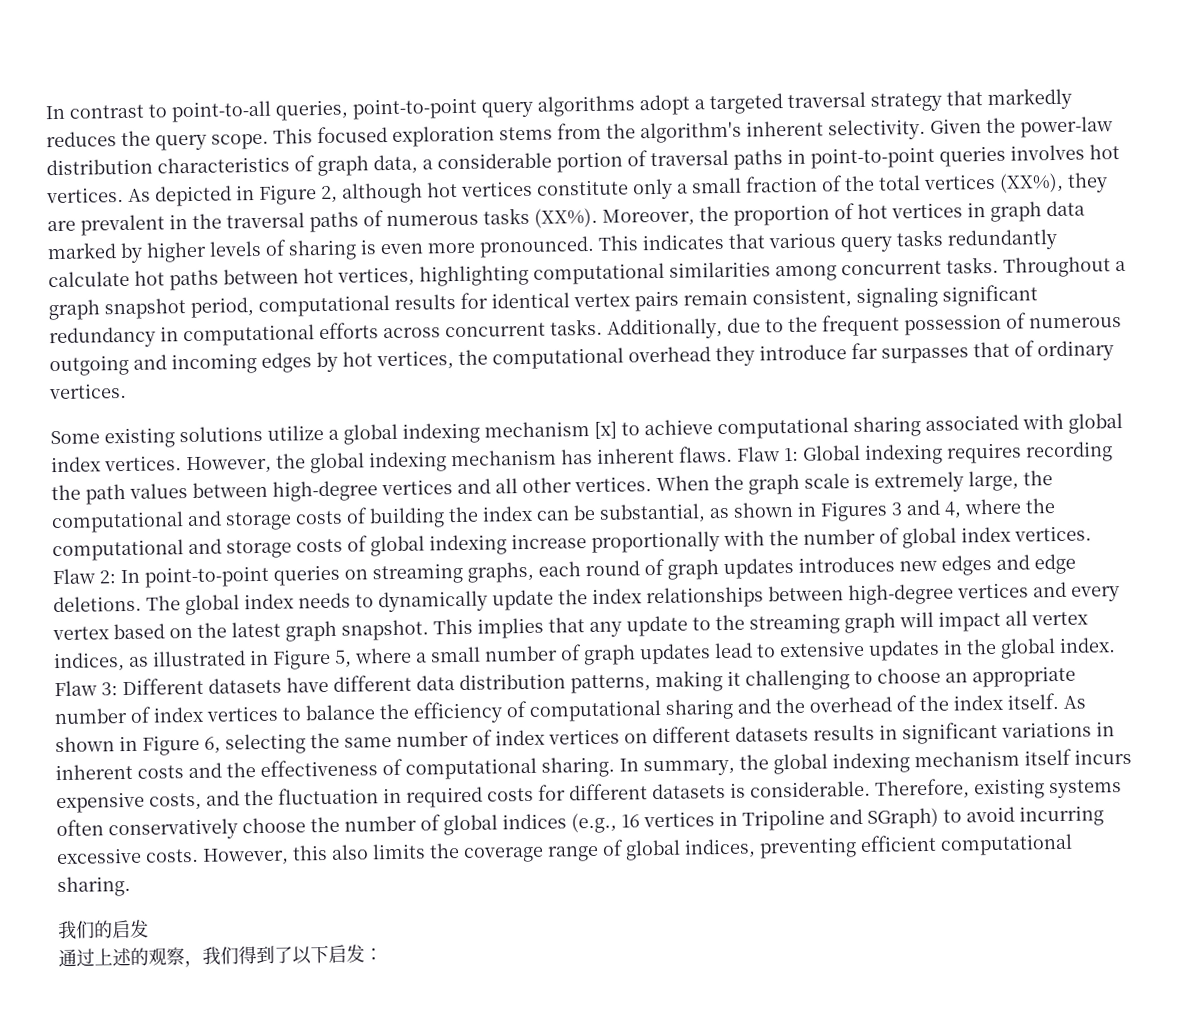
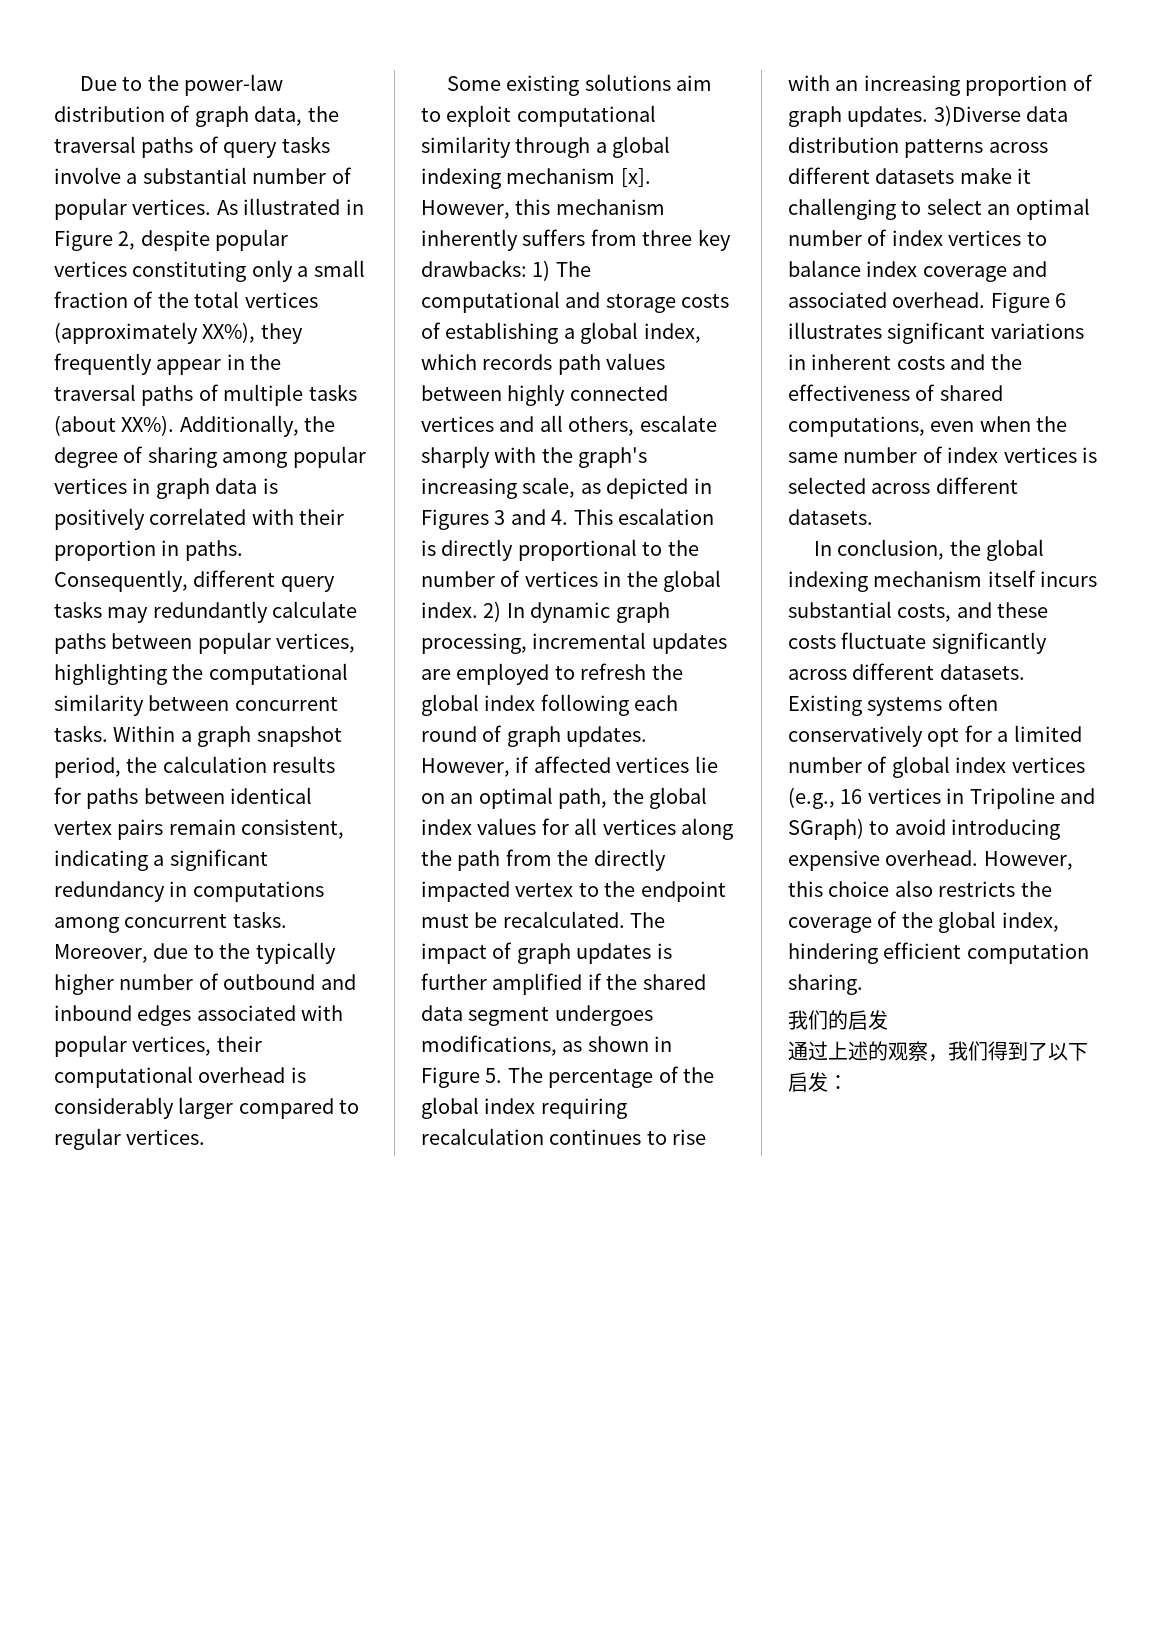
[45,87,1072,123] [46,118,982,151] In contrast to point-to-all queries, point-to-point query algorithms adopt a targeted traversal strategy that markedly reduces the query scope. This focused exploration stems from the algorithm's inherent selectivity. Given -> [80,76,143,91] Due to
[157,156,290,174] characteristics -> (165, 114) none
[422,144,1120,173] a considerable portion of traversal paths in point-to-point queries involves hot -> [307,106,339,122] [54,136,330,158] [54,167,352,184] [54,198,127,220] the traversal paths of query tasks involve a substantial number of popular
[154,185,232,207] depicted -> [243,198,341,215] illustrated
[341,179,629,204] although hot vertices constitute -> [140,229,289,251] [54,261,247,282] despite popular vertices constituting
[999,172,1108,193] [47,214,165,236] (XX%), they are prevalent -> [54,322,303,344] [54,353,222,375] (approximately XX%), they frequently appear
[386,200,1085,228] [47,229,943,264] numerous tasks (XX%). Moreover, the proportion of hot vertices in graph data marked by higher levels of sharing is even more pronounced. This indicates that various query tasks -> [223,384,357,406] [54,415,336,437] [54,446,366,468] [54,478,278,499] [54,508,345,530] [54,540,243,561] [54,570,335,592] [54,601,149,623] multiple tasks (about XX%). Additionally, the degree of sharing among popular vertices in graph data is positively correlated with their proportion in paths. Consequently, different query tasks may
[134,267,334,291] hot paths between hot -> [54,632,271,654] paths between popular
[533,256,1111,285] computational similarities among concurrent tasks. Throughout -> [172,663,348,685] [54,694,338,716] [54,725,176,742] the computational similarity between concurrent tasks. Within
[258,292,488,317] computational results for -> [126,756,336,773] [54,787,225,809] the calculation results for paths between
[856,286,938,308] signaling -> [54,850,165,871] indicating a
[183,318,723,347] computational efforts across concurrent tasks. Additionally, -> [192,881,324,902] [54,911,287,933] [54,944,148,963] computations among concurrent tasks. Moreover,
[822,312,1122,337] [49,340,1114,377] [48,382,127,400] [50,413,1123,449] [51,441,1113,475] [51,470,1053,505] [51,498,1056,534] [52,525,1092,562] [52,553,1076,588] [53,581,1120,616] [52,610,1088,642] [53,637,1116,673] [54,665,1076,697] frequent possession of numerous outgoing and incoming edges by hot vertices, the computational overhead they introduce far surpasses that of ordinary vertices. // Some existing solutions utilize a global indexing mechanism [x] to achieve computational sharing associated with global index vertices. However, the global indexing mechanism has inherent flaws. Flaw 1: Global indexing requires recording the path values between high-degree vertices and all other vertices. When the graph scale is extremely large, the computational and storage costs of building the index can be substantial, as shown in Figures 3 and 4, where the computational and storage costs of global indexing increase proportionally with the number of global index vertices. Flaw 2: In point-to-point queries on streaming graphs, each round of graph updates introduces new edges and edge deletions. The global index needs to dynamically update the index relationships between high-degree vertices and every vertex based on the latest graph snapshot. This implies that any update to the streaming graph will impact all vertex indices, as illustrated in Figure 5, where a small number of graph updates lead to extensive updates in the global index. Flaw 3: Different datasets have different data distribution patterns, making it challenging to choose an appropriate -> [255,942,336,964] [54,973,356,995] [54,1005,344,1026] [54,1035,262,1057] [54,1066,306,1088] [54,1097,360,1119] [54,1128,206,1150] [447,74,713,96] [421,105,656,127] [421,136,671,158] [421,168,651,189] [421,199,665,219] [421,229,731,251] [421,260,591,281] [421,291,730,313] [421,322,701,344] [421,353,666,375] [421,384,668,406] [421,415,717,436] [421,446,648,468] [421,477,712,499] [421,508,714,530] [421,539,699,561] [421,570,721,592] [421,601,670,623] [421,632,727,654] [421,663,683,685] [421,694,679,716] [421,725,648,747] [421,756,718,777] [421,787,707,809] [421,818,733,840] [421,849,666,871] [421,881,726,902] [421,911,666,928] [421,942,672,964] [421,973,706,995] [421,1005,653,1026] [421,1035,673,1056] [421,1066,714,1088] [421,1097,627,1119] [421,1128,707,1145] [788,74,1093,96] [788,105,1069,127] [788,137,1048,158] [788,167,1032,184] [788,198,1090,220] typically higher number of outbound and inbound edges associated with popular vertices, their computational overhead is considerably larger compared to regular vertices. // Some existing solutions aim to exploit computational similarity through a global indexing mechanism [x]. However, this mechanism inherently suffers from three key drawbacks: 1) The computational and storage costs of establishing a global index, which records path values between highly connected vertices and all others, escalate sharply with the graph's increasing scale, as depicted in Figures 3 and 4. This escalation is directly proportional to the number of vertices in the global index. 2) In dynamic graph processing, incremental updates are employed to refresh the global index following each round of graph updates. However, if affected vertices lie on an optimal path, the global index values for all vertices along the path from the directly impacted vertex to the endpoint must be recalculated. The impact of graph updates is further amplified if the shared data segment undergoes modifications, as shown in Figure 5. The percentage of the global index requiring recalculation continues to rise with an increasing proportion of graph updates. 3)Diverse data distribution patterns across different datasets make it challenging to select an optimal
[379,693,1086,724] [55,724,898,756] the efficiency of computational sharing and the overhead of the index itself. As shown in Figure 6, selecting the same number of index vertices on different datasets results in -> [866,261,1048,282] [788,292,1067,313] [788,322,882,339] index coverage and associated overhead. Figure 6 illustrates
[405,756,735,780] computational sharing. In summary, -> [939,385,1003,401] [788,416,1068,437] [788,446,1097,463] [788,477,1018,494] [788,509,873,525] [814,539,945,560] shared computations, even when the same number of index vertices is selected across different datasets. // In conclusion,
[56,791,145,814] expensive -> [788,601,892,618] substantial
[244,778,1122,808] [56,813,567,841] the fluctuation in required costs for different datasets is considerable. Therefore, existing systems often conservatively choose the number of global indices -> [997,602,1049,618] [788,632,1047,654] [788,663,1025,680] [788,694,998,716] [788,725,1082,747] [788,756,1085,778] these costs fluctuate significantly across different datasets. Existing systems often conservatively opt for a limited number of global index vertices
[1019,805,1104,827] [56,833,1073,866] incurring excessive costs. However, this also limits the coverage range of global indices, preventing efficient computational -> [951,819,1061,840] [788,850,1073,871] [788,880,1052,897] [788,911,1059,933] [788,942,1089,964] introducing expensive overhead. However, this choice also restricts the coverage of the global index, hindering efficient computation

